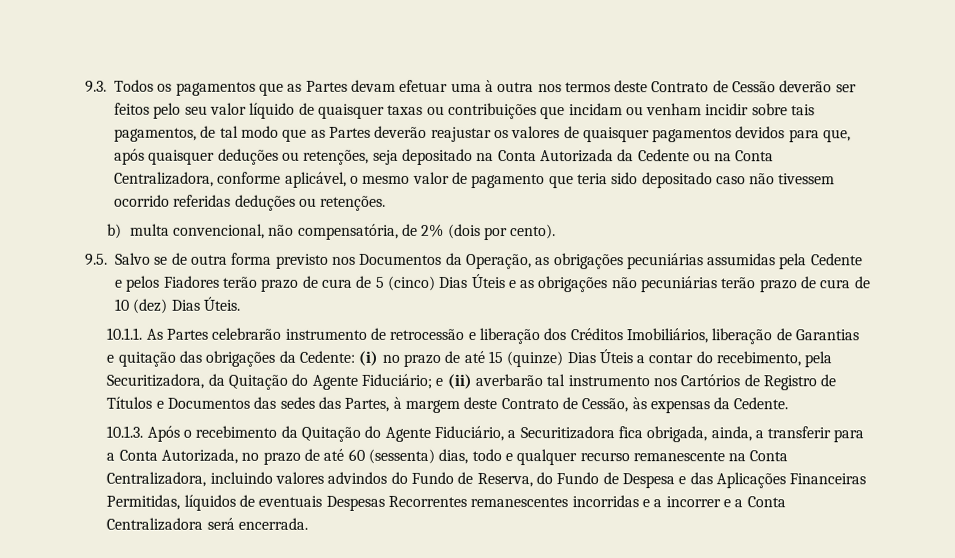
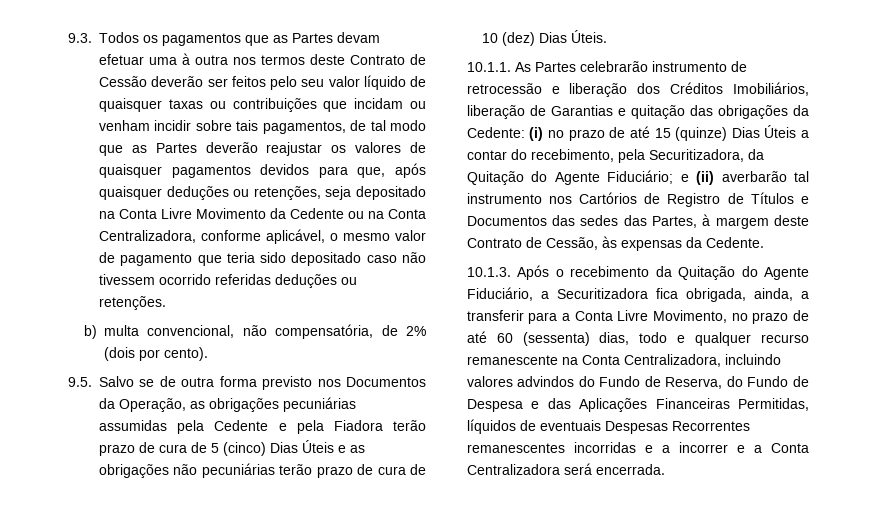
[539,149,614,163] Autorizada -> [161,208,266,219] Livre Movimento
[125,275,220,292] pelos Fiadores -> [296,420,383,434] pela Fiadora
[160,448,238,464] Autorizada, -> [617,310,728,323] Livre Movimento,

